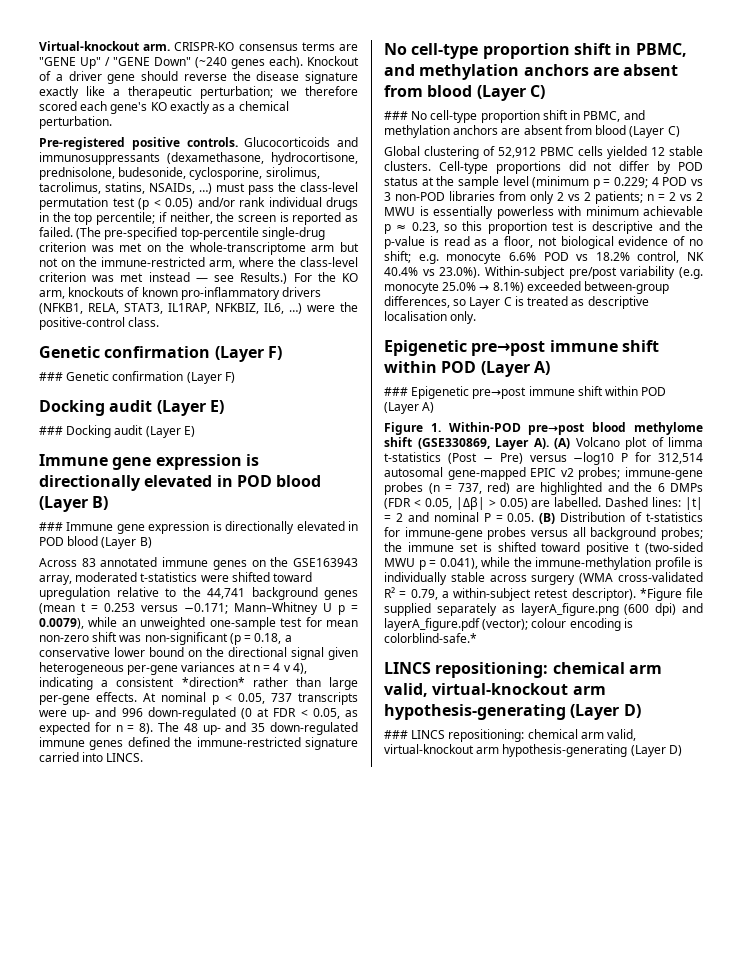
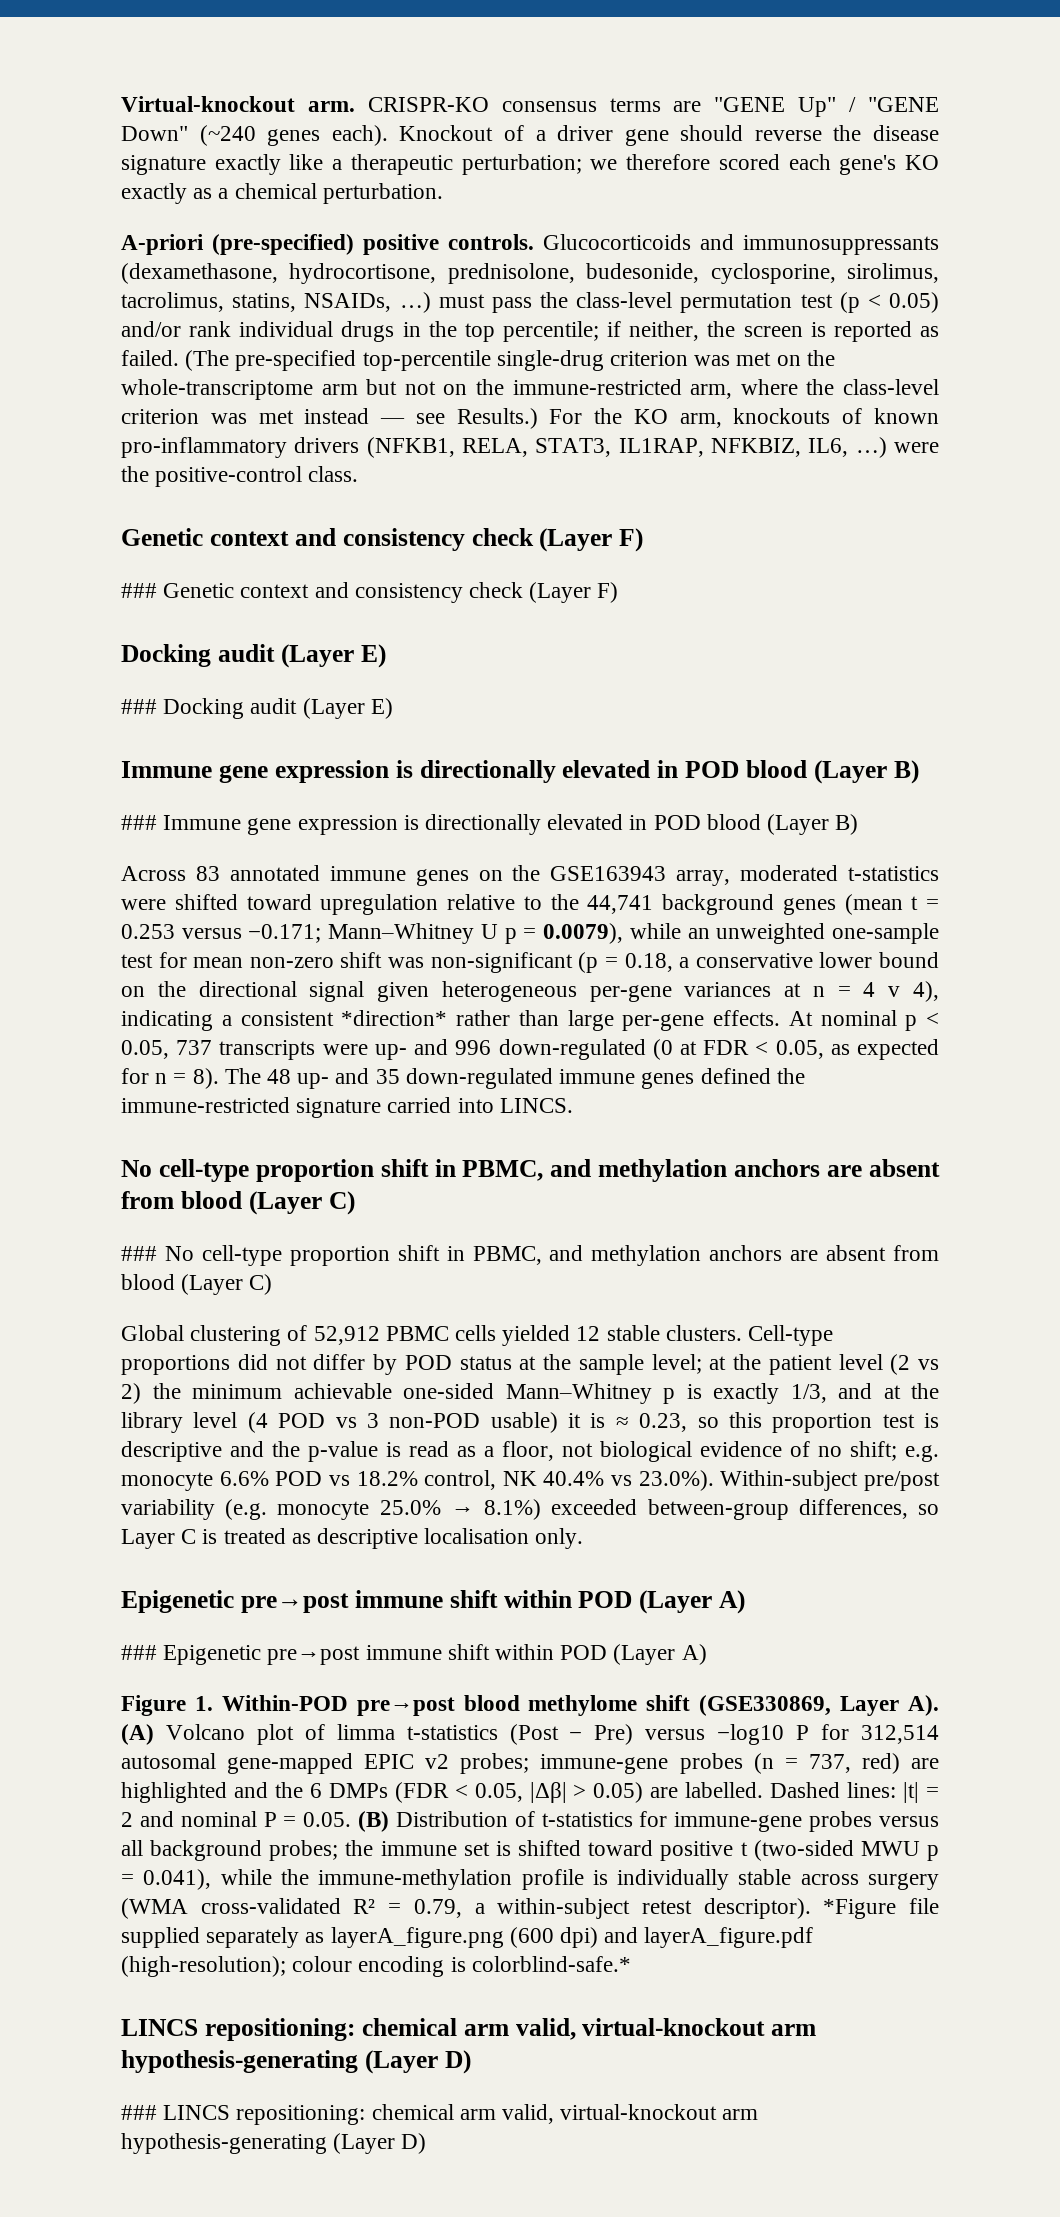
[39,137,125,150] Pre-registered -> [121,234,354,255] A-priori (pre-specified)
[104,346,211,358] confirmation -> [209,528,534,551] context and consistency check
[112,371,184,381] confirmation -> [240,582,524,603] context and consistency check
[502,176,703,189] [384,191,703,204] [384,206,703,219] [384,224,391,234] level (minimum p = 0.229; 4 POD vs 3 non-POD libraries from only 2 vs 2 patients; n = 2 vs 2 MWU is essentially powerless with minimum achievable p -> [651,1354,939,1375] [121,1383,939,1404] [121,1412,606,1433] level; at the patient level (2 vs 2) the minimum achievable one-sided Mann–Whitney p is exactly 1/3, and at the library level (4 POD vs 3 non-POD usable) it is
[482,619,529,630] (vector); -> [121,1956,286,1977] (high-resolution);

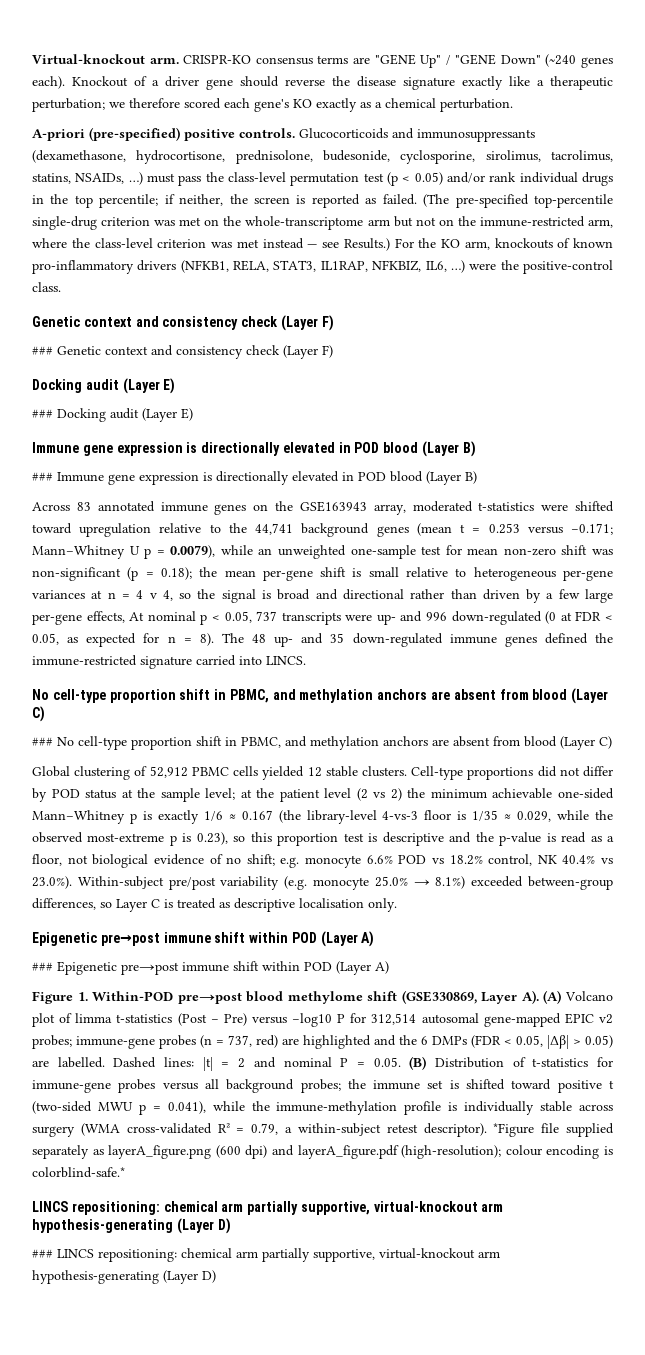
[624,952,940,972] [121,981,430,1002] 0.18, a conservative lower bound on the directional signal given -> [160,567,467,581] 0.18); the mean per-gene shift is small relative to
[912,981,939,1002] [121,1010,559,1031] 4), indicating a consistent *direction* rather than -> [162,589,580,603] 4, so the signal is broad and directional rather than driven by a few
[713,1010,780,1026] effects. -> [86,611,125,623] effects,
[790,1383,939,1403] [121,1412,688,1433] 1/3, and at the library level (4 POD vs 3 non-POD usable) it is ≈ 0.23, -> [203,810,613,824] [32,832,228,846] 1/6 ≈ 0.167 (the library-level 4-vs-3 floor is 1/35 ≈ 0.029, while the observed most-extreme p is 0.23),
[515,2018,576,2040] valid, -> [247,1201,370,1215] partially supportive,
[502,2104,555,2124] valid, -> [262,1248,375,1262] partially supportive,

